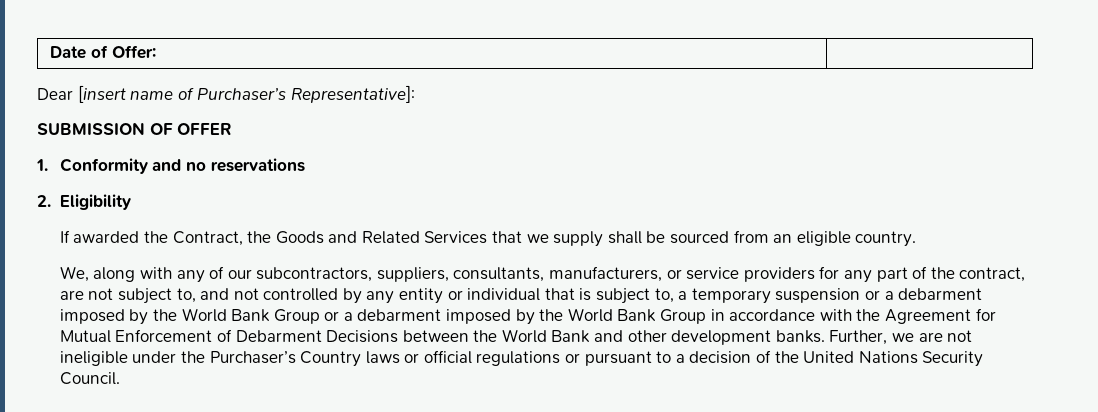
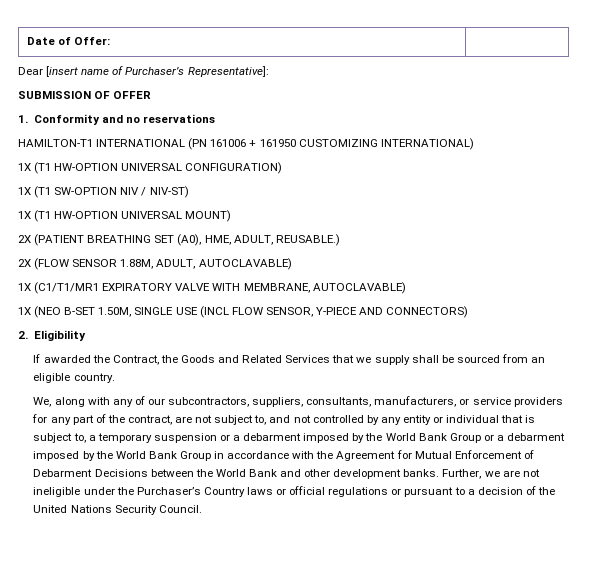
(305, 165) none -> [18,138,474,150] [18,162,283,174] [18,186,189,198] [18,210,232,222] [18,234,340,246] [18,258,292,270] [18,282,406,294] [18,306,469,318] // HAMILTON-T1 INTERNATIONAL (PN 161006 + 161950 CUSTOMIZING INTERNATIONAL) // 1X (T1 HW-OPTION UNIVERSAL CONFIGURATION) // 1X (T1 SW-OPTION NIV / NIV-ST) // 1X (T1 HW-OPTION UNIVERSAL MOUNT) // 2X (PATIENT BREATHING SET (A0), HME, ADULT, REUSABLE.) // 2X (FLOW SENSOR 1.88M, ADULT, AUTOCLAVABLE) // 1X (C1/T1/MR1 EXPIRATORY VALVE WITH MEMBRANE, AUTOCLAVABLE) // 1X (NEO B-SET 1.50M, SINGLE USE (INCL FLOW SENSOR, Y-PIECE AND CONNECTORS)

